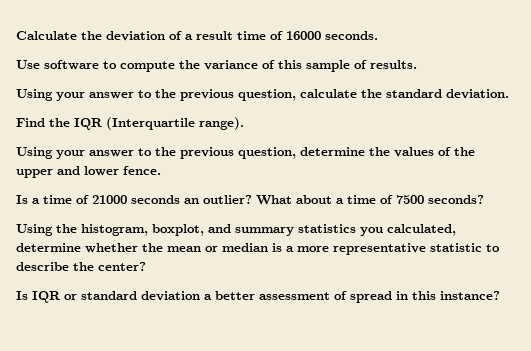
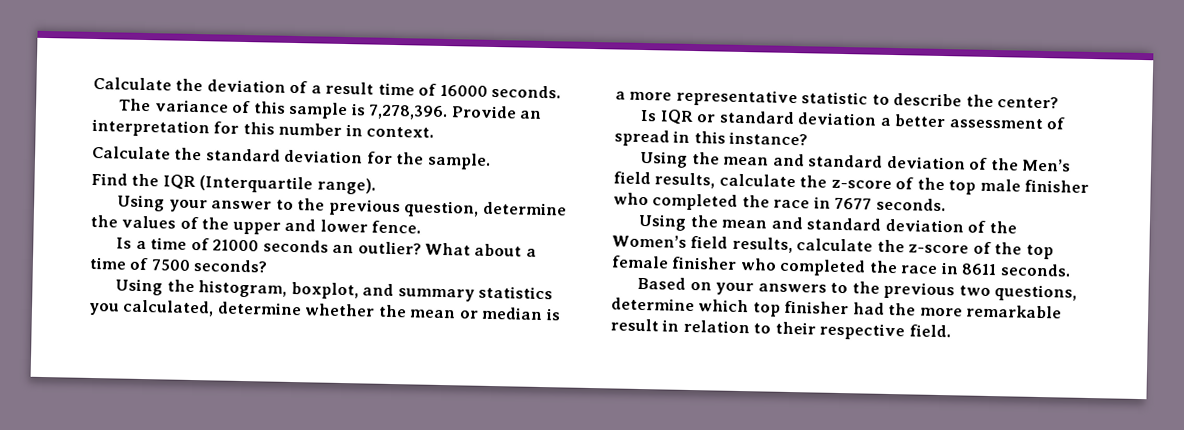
[16,60,417,72] [16,89,509,101] Use software to compute the variance of this sample of results. // Using your answer to the previous question, calculate the standard deviation. -> [119,98,543,121] [91,118,435,138] [92,145,491,170] The variance of this sample is 7,278,396. Provide an interpretation for this number in context. // Calculate the standard deviation for the sample.
(500, 295) none -> [639,150,1072,172] [613,171,1090,195] [613,192,946,212] [638,213,1017,234] [612,234,1054,260] [611,255,1071,277] [637,276,1078,302] [611,297,1063,319] [610,318,951,341] // Using the mean and standard deviation of the Men’s field results, calculate the z-score of the top male finisher who completed the race in 7677 seconds. // Using the mean and standard deviation of the Women’s field results, calculate the z-score of the top female finisher who completed the race in 8611 seconds. // Based on your answers to the previous two questions, determine which top finisher had the more remarkable result in relation to their respective field.

